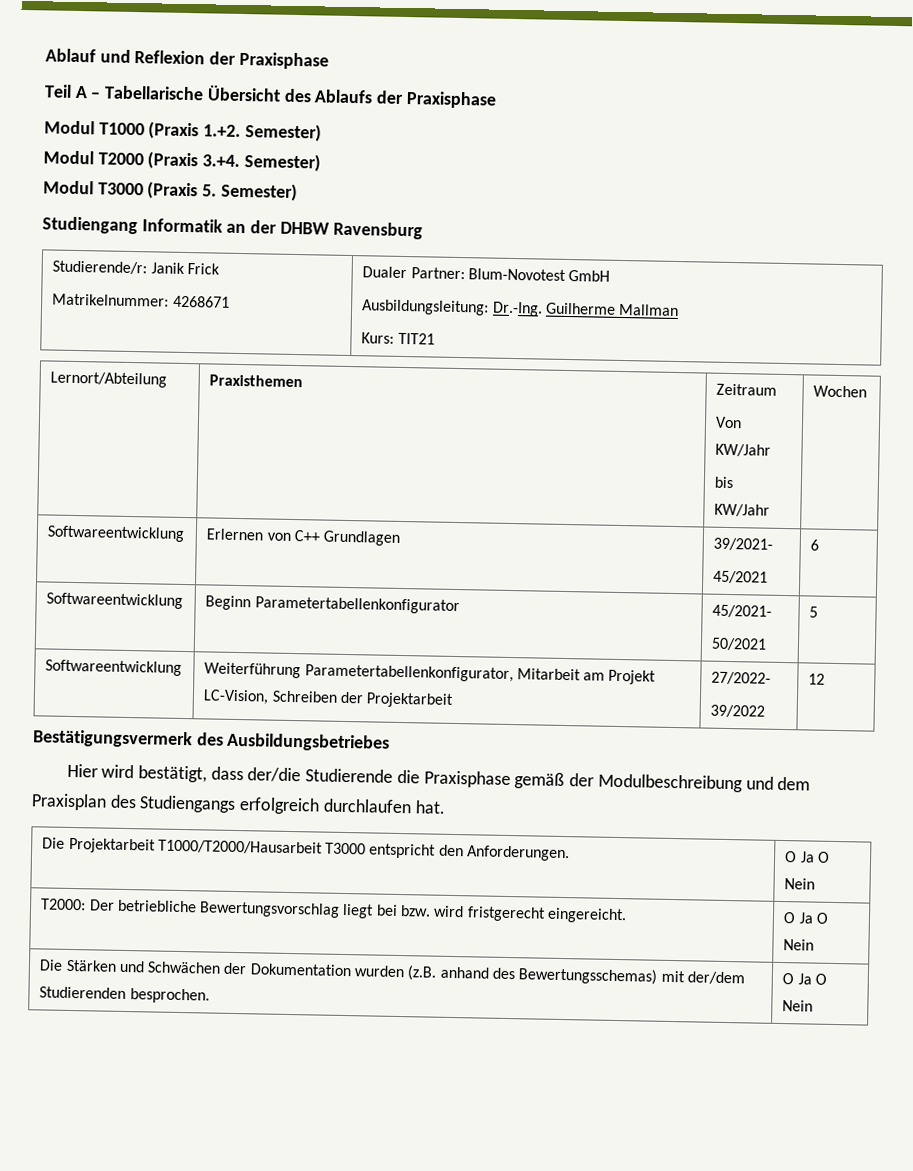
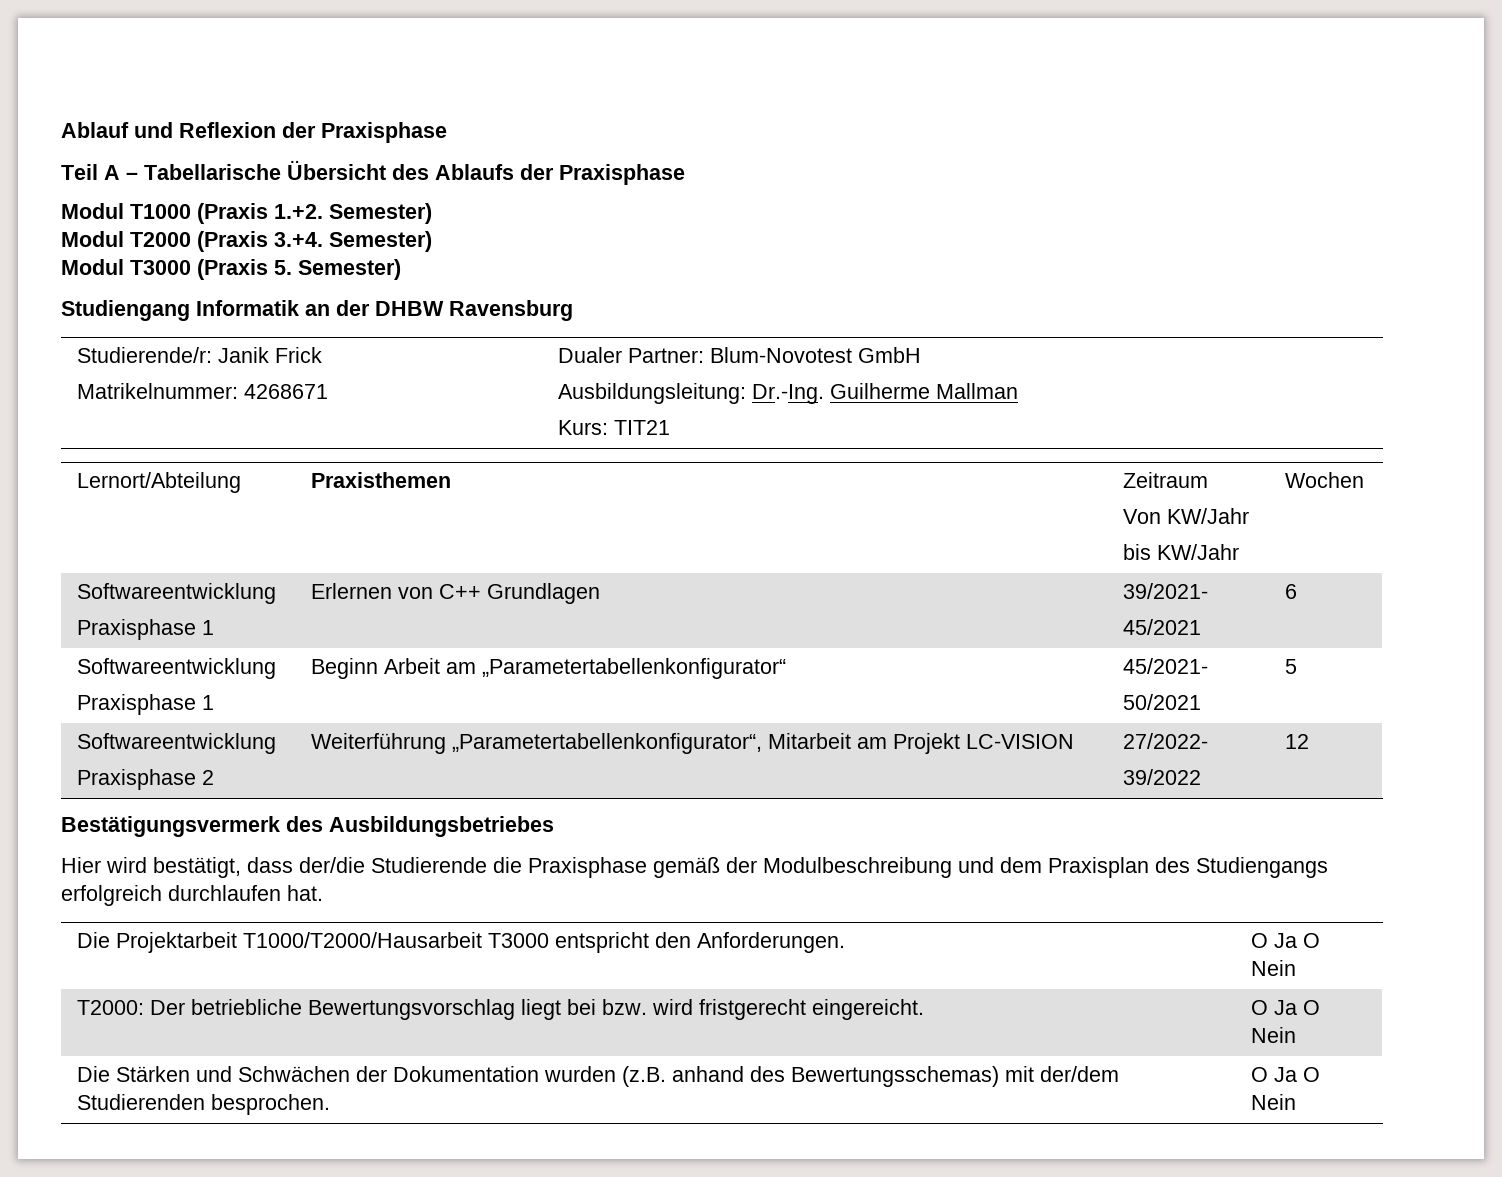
(186, 534) none -> [76,619,214,640] // Praxisphase 1
(184, 601) none -> [76,694,214,715] // Praxisphase 1
[254,596,460,615] Parametertabellenkonfigurator -> [383,658,786,679] Arbeit am „Parametertabellenkonfigurator“
(183, 667) none -> [76,769,214,790] // Praxisphase 2
[304,664,514,683] Parametertabellenkonfigurator, -> [451,733,762,754] „Parametertabellenkonfigurator“,
[203,689,455,708] LC-Vision, Schreiben der Projektarbeit -> [965,734,1074,749] LC-VISION

